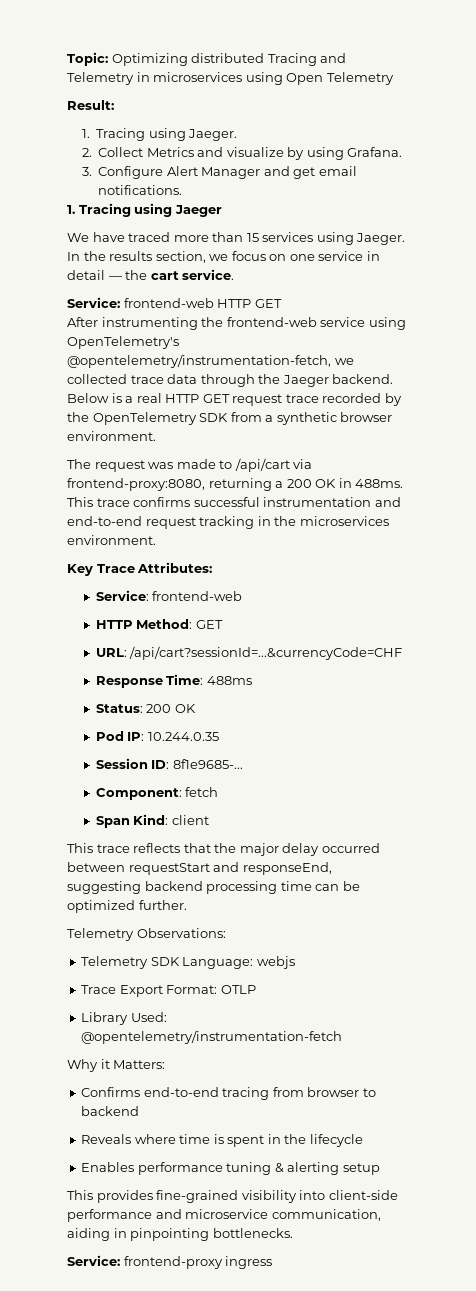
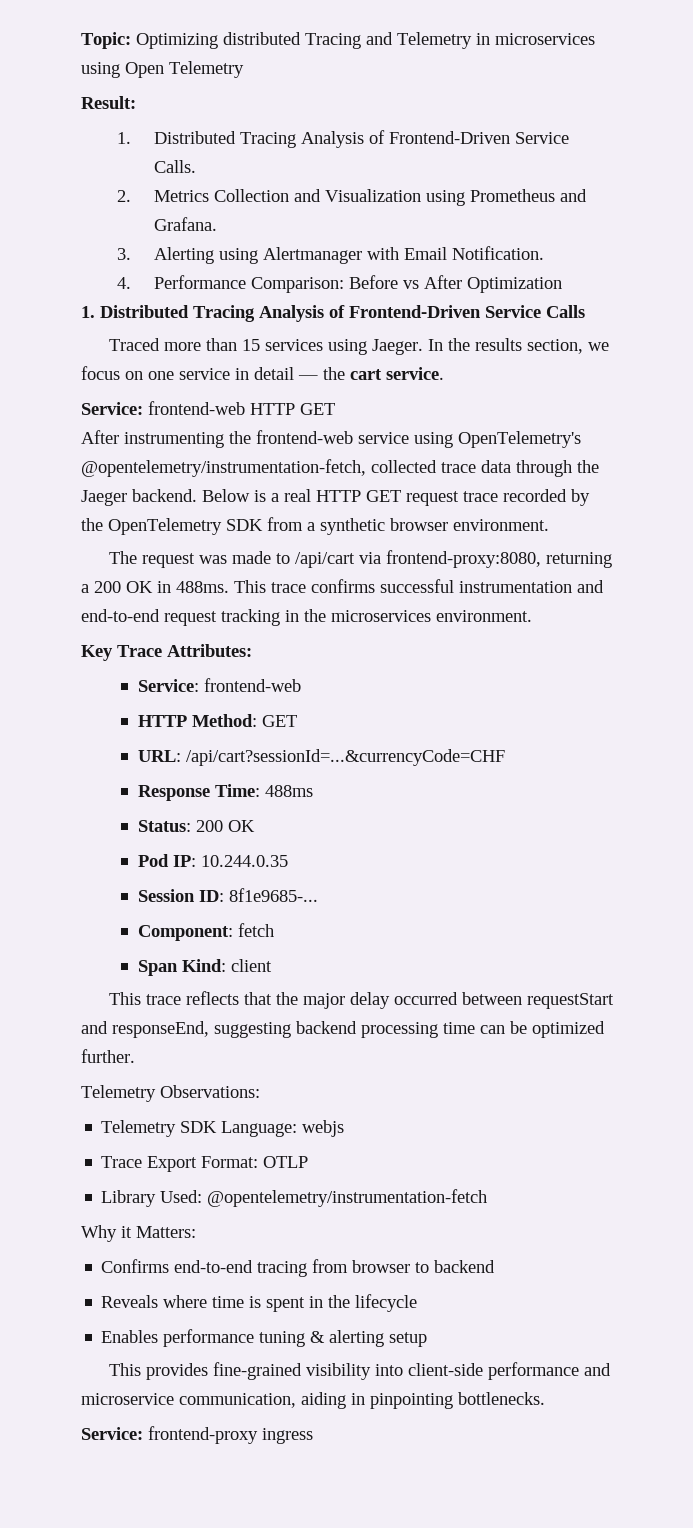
[96,128,238,141] [81,147,403,160] [81,166,357,179] [98,185,183,195] [67,203,222,217] [67,232,171,242] Tracing using Jaeger. // 2. Collect Metrics and visualize by using Grafana. // 3. Configure Alert Manager and get email notifications. // 1. Tracing using Jaeger // We have traced -> [153,130,569,148] [153,160,196,173] [117,189,587,206] [153,217,217,231] [117,246,544,264] [117,275,562,293] [81,305,585,322] [108,338,160,351] Distributed Tracing Analysis of Frontend-Driven Service Calls. // 2. Metrics Collection and Visualization using Prometheus and Grafana. // 3. Alerting using Alertmanager with Email Notification. // 4. Performance Comparison: Before vs After Optimization // 1. Distributed Tracing Analysis of Frontend-Driven Service Calls // Traced
[334,358,354,365] we -> (366, 468) none

